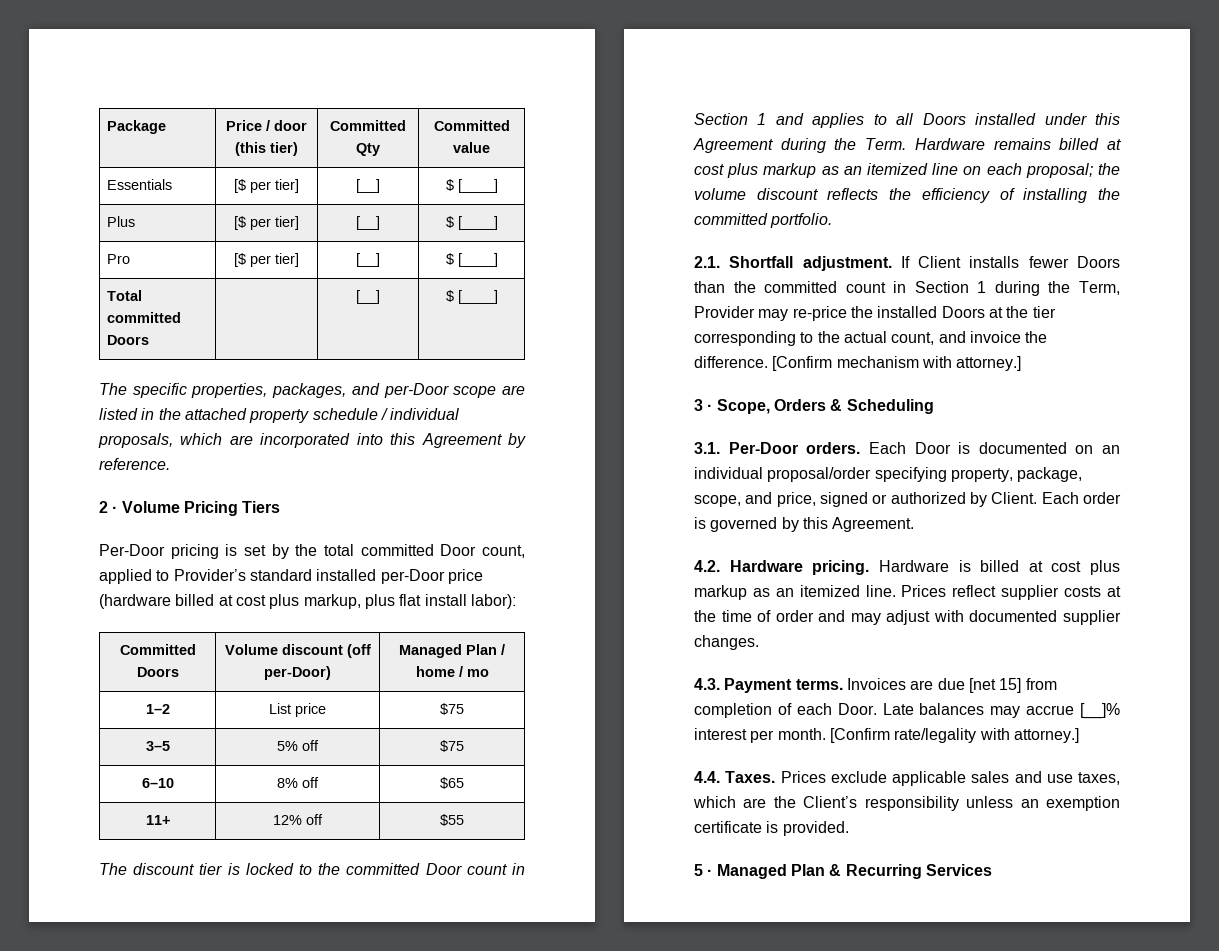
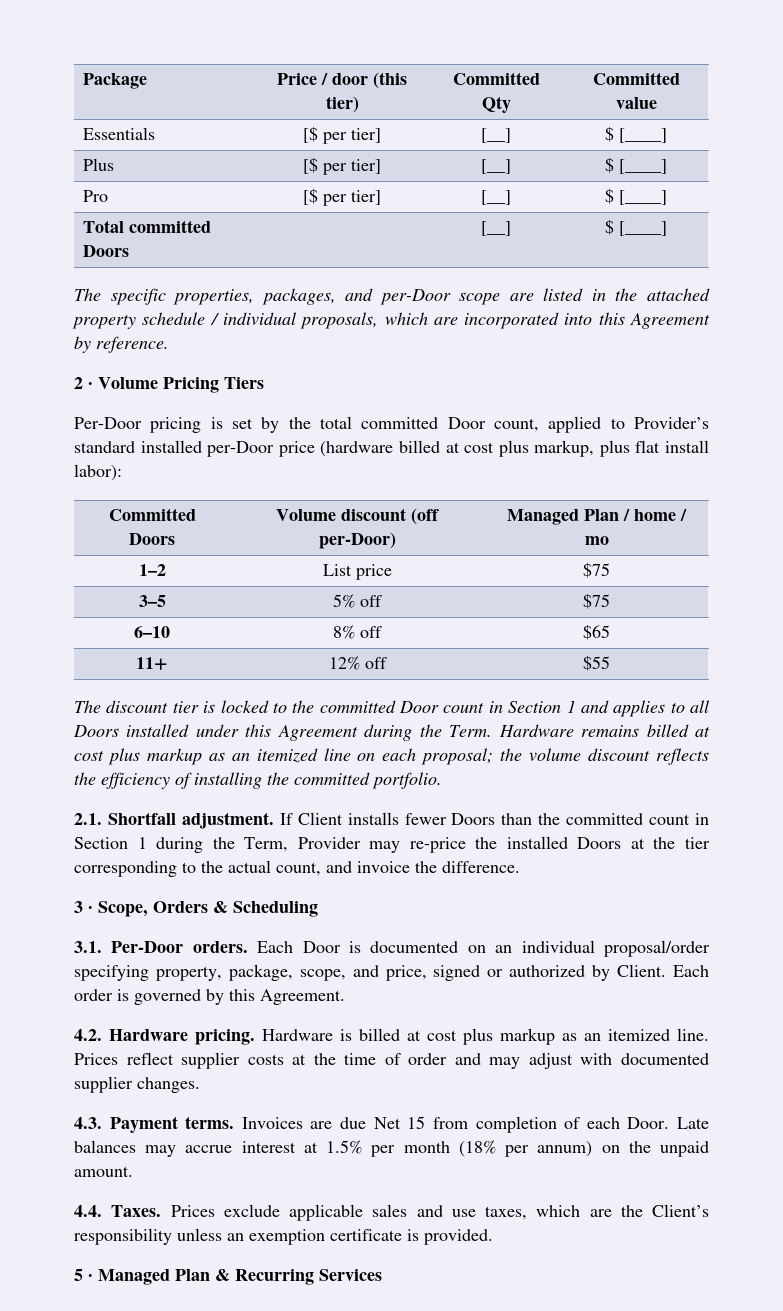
[772,356,1022,371] [Confirm mechanism with attorney.] -> (520, 867) none
[968,678,1022,693] [net 15] -> [373,1116,426,1129] Net 15
[1080,703,1120,719] [694,728,1079,743] [__]% interest per month. [Confirm rate/legality with attorney.] -> [241,1140,710,1157] [74,1166,133,1177] interest at 1.5% per month (18% per annum) on the unpaid amount.

